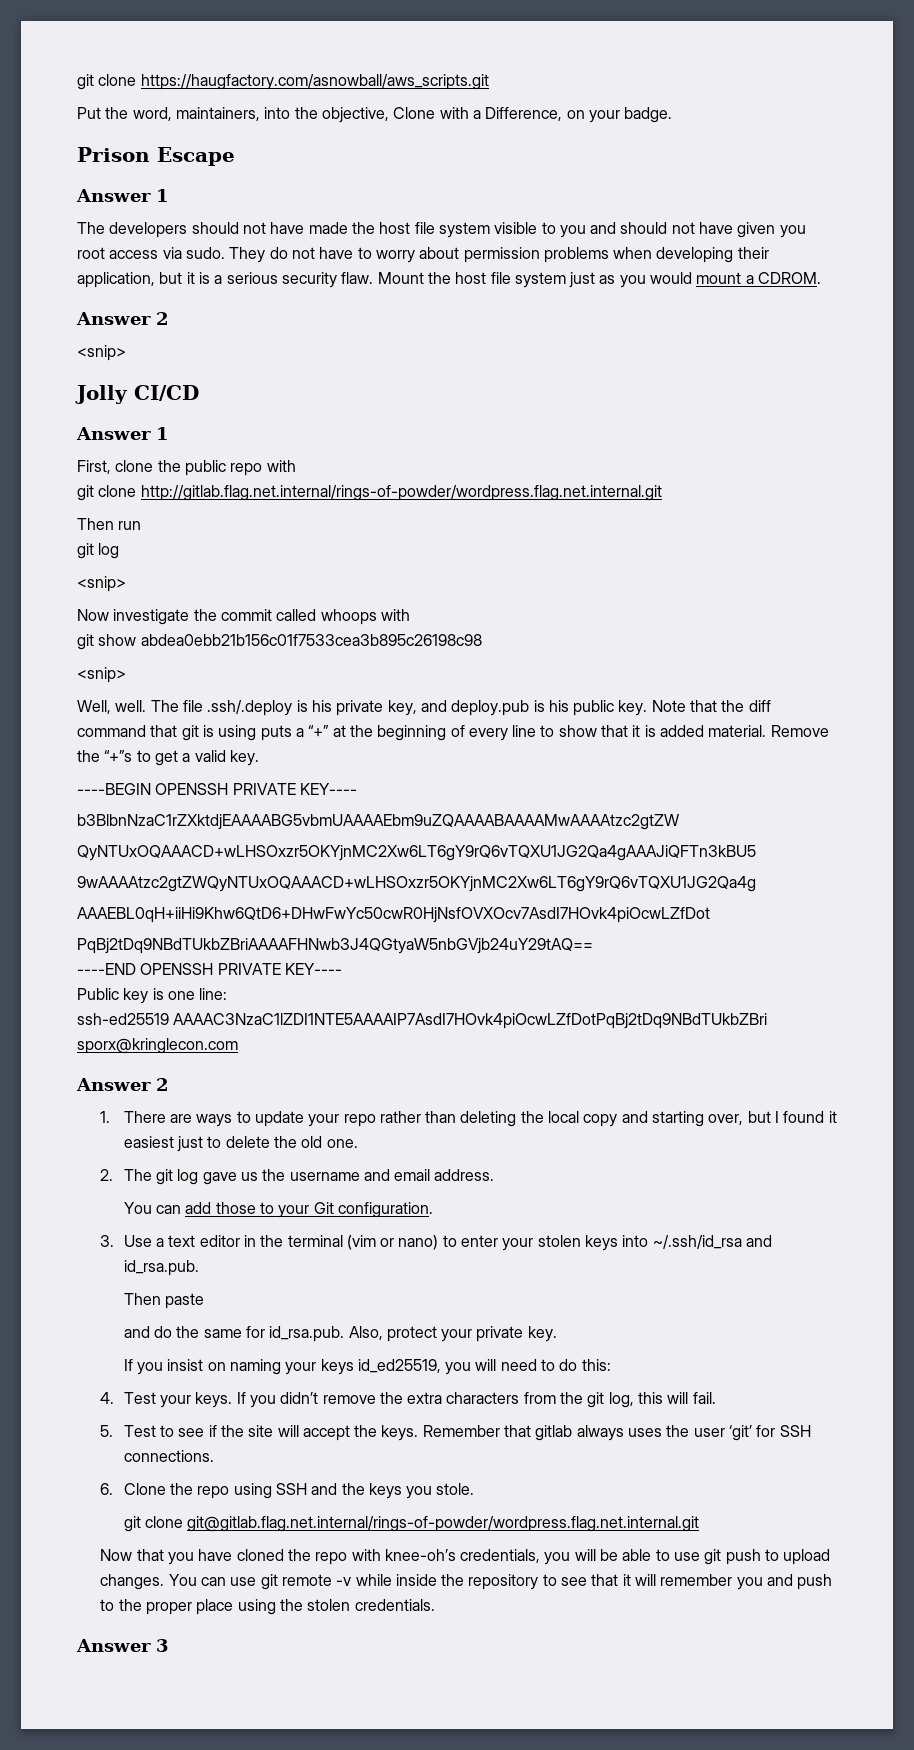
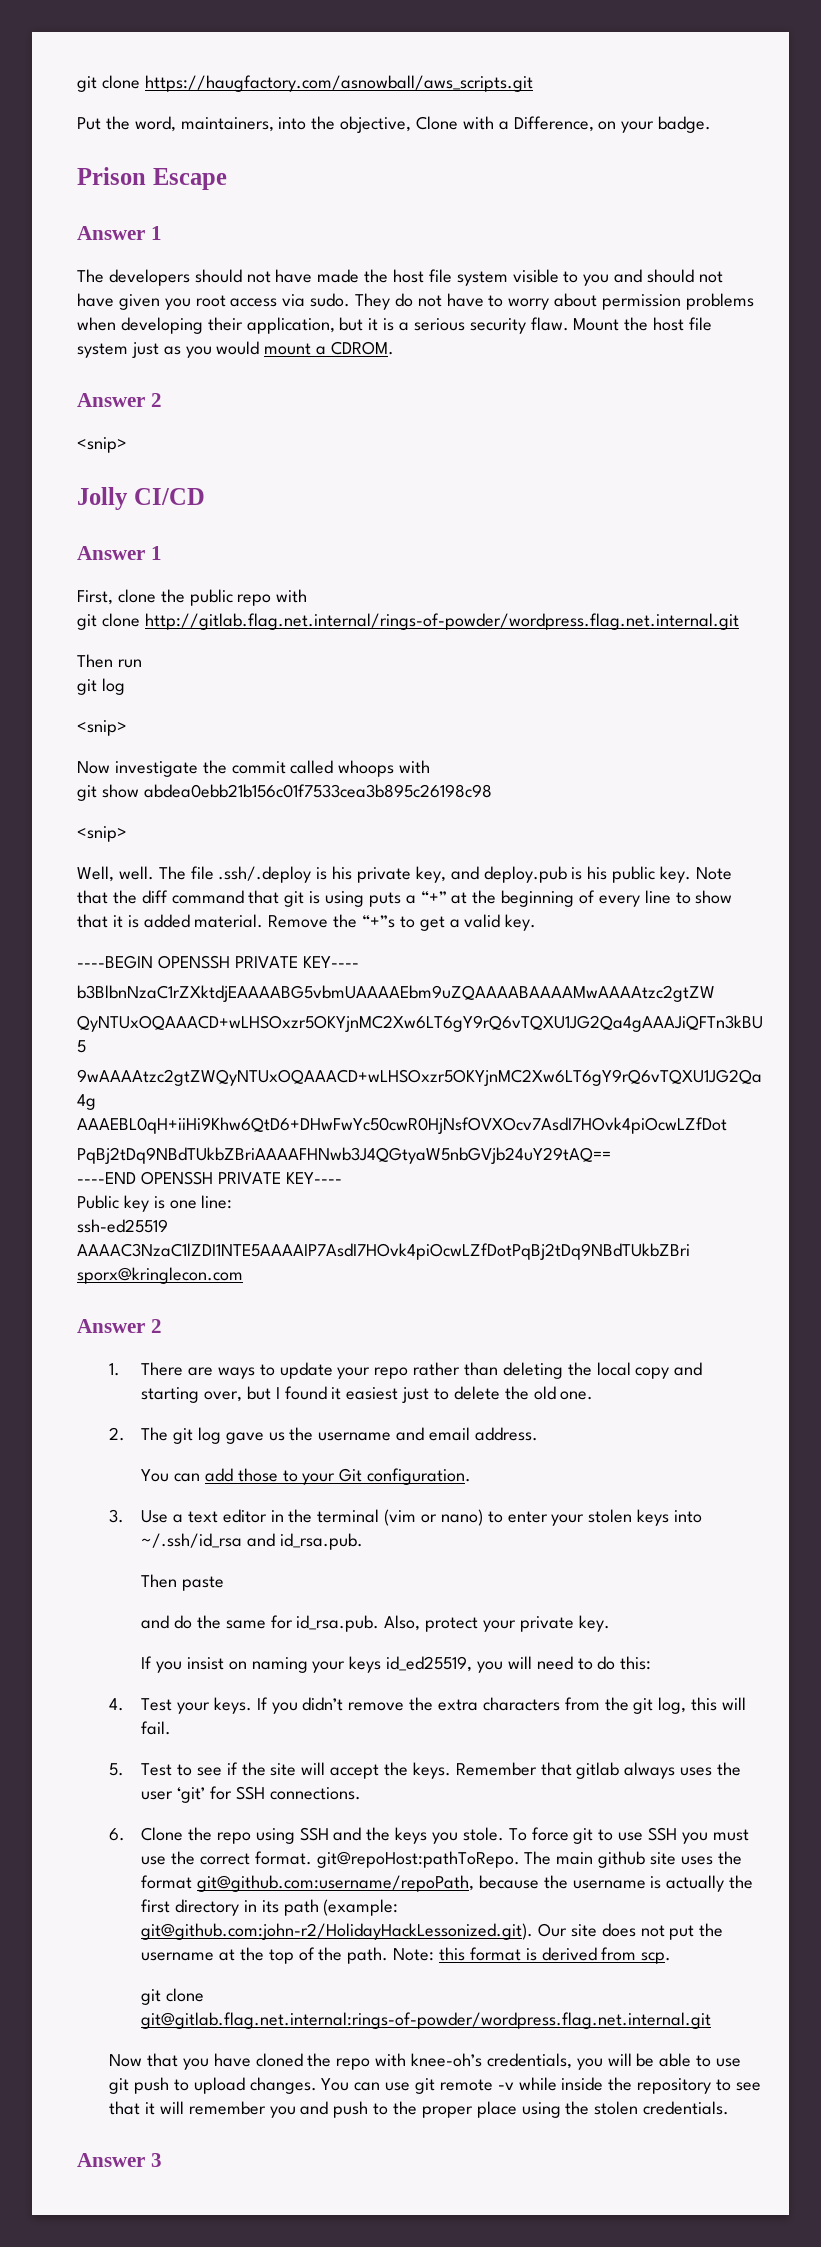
[123,1516,700,1532] // git clone git@gitlab.flag.net.internal/rings-of-powder/wordpress.flag.net.internal.git -> [508,1827,749,1844] [141,1851,742,1868] [141,1875,754,1892] [141,1899,399,1916] [141,1923,724,1940] [141,1947,672,1964] [141,1988,204,2005] [141,2012,712,2029] To force git to use SSH you must use the correct format. git@repoHost:pathToRepo. The main github site uses the format git@github.com:username/repoPath, because the username is actually the first directory in its path (example: git@github.com:john-r2/HolidayHackLessonized.git). Our site does not put the username at the top of the path. Note: this format is derived from scp. // git clone git@gitlab.flag.net.internal:rings-of-powder/wordpress.flag.net.internal.git

